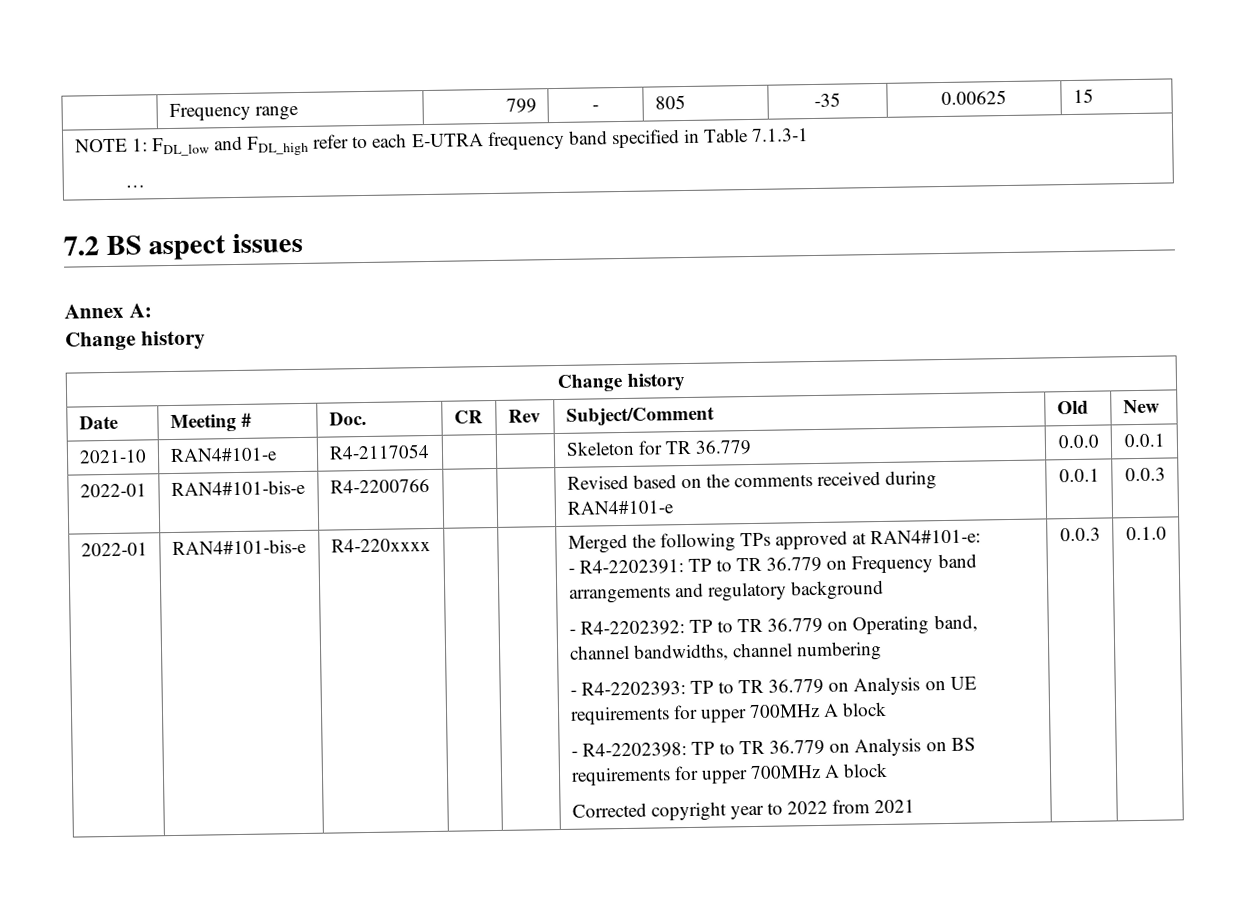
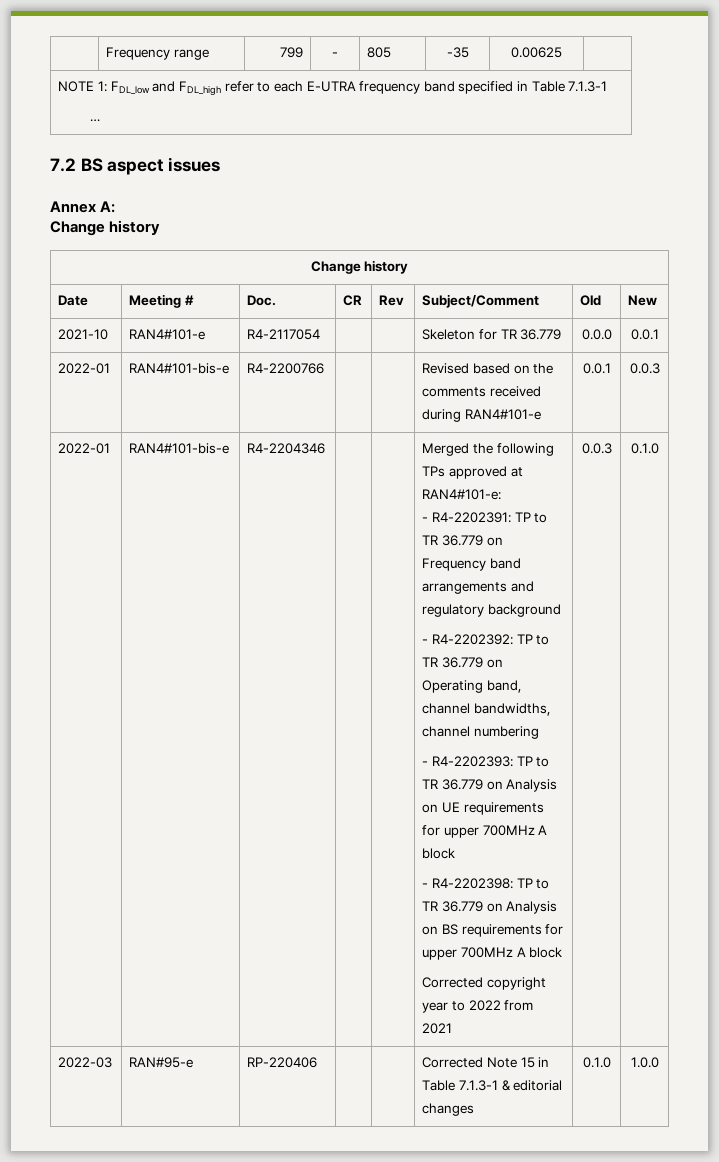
[1072,88,1094,103] 15 -> (562, 52) none
[330,537,431,553] R4-220xxxx -> [247,443,326,454] R4-2204346
(1167, 533) none -> [58,1057,113,1068] [129,1057,194,1068] [247,1057,318,1068] [422,1057,550,1068] [422,1080,563,1091] [422,1103,475,1116] [582,1057,611,1068] [630,1057,659,1068] // 2022-03 | RAN#95-e | RP-220406 | | | Corrected Note 15 in Table 7.1.3-1 & editorial changes | 0.1.0 | 1.0.0

